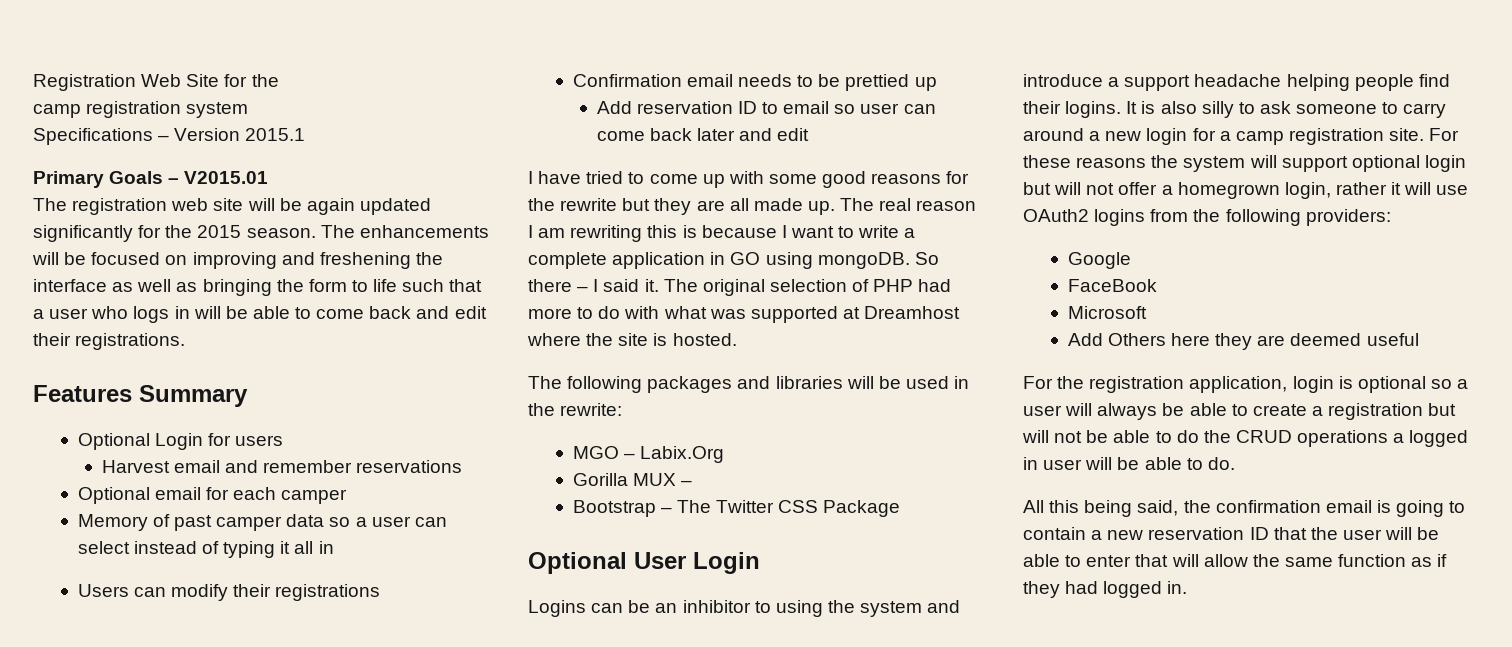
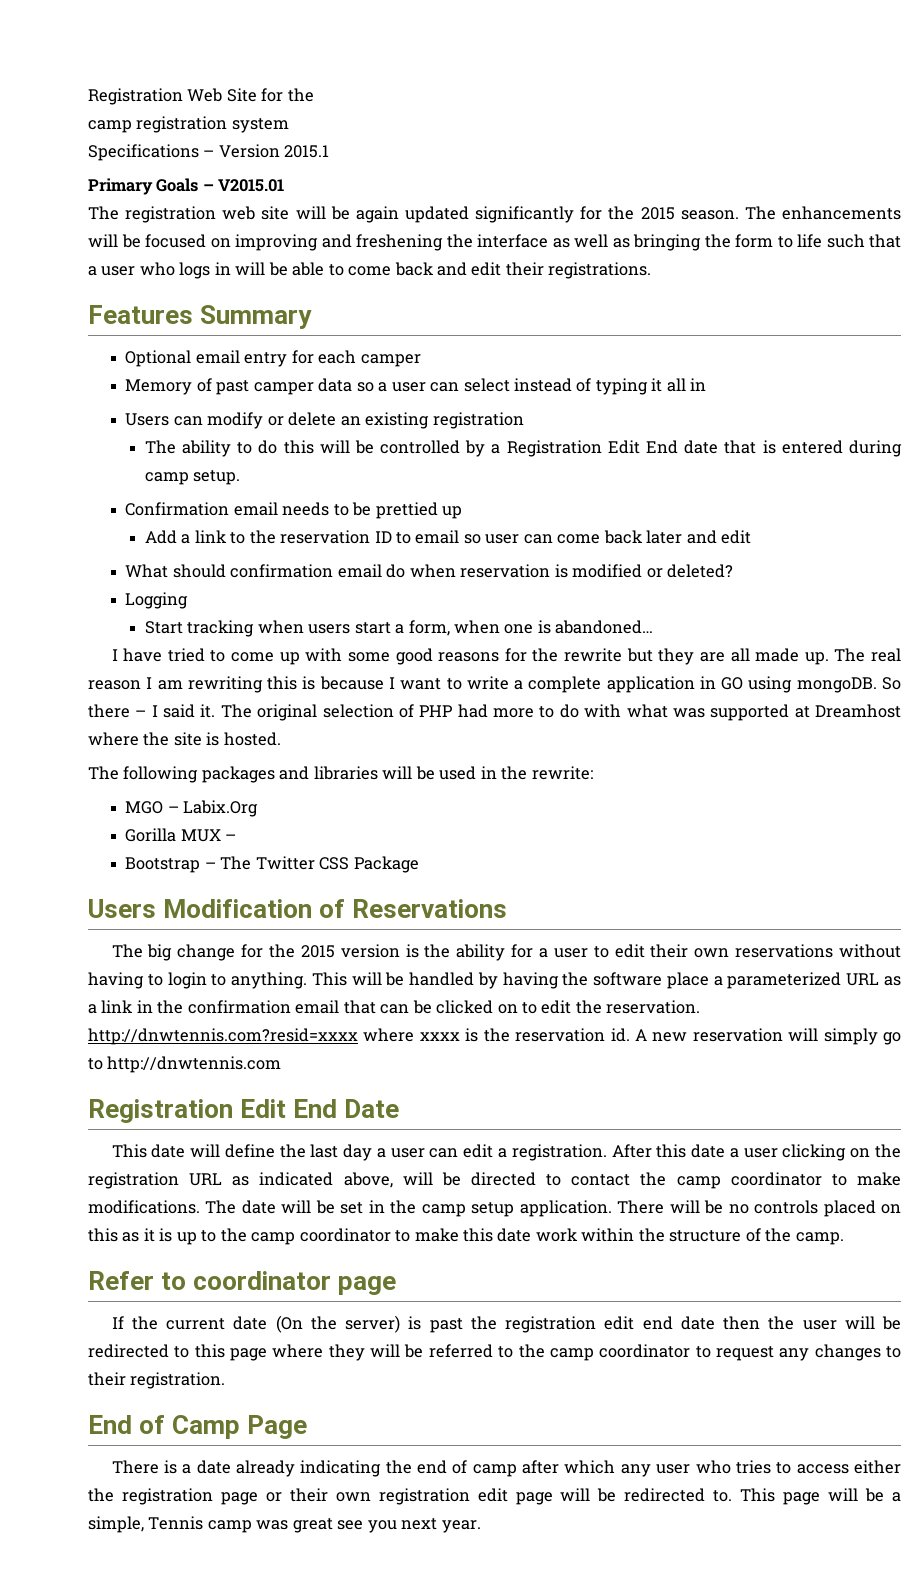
[154,433,284,450] [101,460,463,473] [77,487,201,504] Login for users // Harvest email and remember reservations // Optional email -> [195,350,288,367] email entry
[233,584,381,601] their registrations -> [267,412,524,429] [144,440,902,457] [144,470,241,485] or delete an existing registration // The ability to do this will be controlled by a Registration Edit End date that is entered during camp setup.
(632, 107) none -> [181,530,276,544] a link to the
(810, 134) none -> [125,564,734,578] [125,592,189,609] [144,620,654,637] // What should confirmation email do when reservation is modified or deleted? // Logging // Start tracking when users start a form, when one is abandoned…
[528,552,760,574] [528,600,961,617] [1023,74,1450,91] [1023,101,1447,118] [1023,128,1460,145] [1023,155,1466,172] [1023,182,1469,199] [1023,209,1391,226] [1067,252,1131,269] [1067,279,1157,292] [1067,306,1147,319] [1067,333,1419,350] [1023,376,1469,393] [1023,403,1457,420] [1022,430,1469,447] [1023,457,1235,470] [1023,500,1466,517] [1023,527,1440,540] [1023,554,1448,567] [1023,581,1188,598] Optional User Login // Logins can be an inhibitor to using the system and introduce a support headache helping people find their logins. It is also silly to ask someone to carry around a new login for a camp registration site. For these reasons the system will support optional login but will not offer a homegrown login, rather it will use OAuth2 logins from the following providers: // Google // FaceBook // Microsoft // Add Others here they are deemed useful // For the registration application, login is optional so a user will always be able to create a registration but will not be able to do the CRUD operations a logged in user will be able to do. // All this being said, the confirmation email is going to contain a new reservation ID that the user will be able to enter that will allow the same function as if they had logged in. -> [88,899,508,918] [111,944,902,961] [88,972,901,989] [88,1000,701,1014] [88,1028,901,1045] [88,1056,282,1073] [88,1099,400,1123] [111,1144,901,1161] [88,1172,901,1189] [88,1200,902,1217] [88,1228,844,1245] [88,1271,397,1295] [111,1315,901,1333] [88,1344,902,1361] [88,1372,226,1389] [88,1415,308,1439] [111,1460,902,1477] [88,1488,902,1505] [88,1516,481,1533] Users Modification of Reservations // The big change for the 2015 version is the ability for a user to edit their own reservations without having to login to anything. This will be handled by having the software place a parameterized URL as a link in the confirmation email that can be clicked on to edit the reservation. http://dnwtennis.com?resid=xxxx where xxxx is the reservation id. A new reservation will simply go to http://dnwtennis.com // Registration Edit End Date // This date will define the last day a user can edit a registration. After this date a user clicking on the registration URL as indicated above, will be directed to contact the camp coordinator to make modifications. The date will be set in the camp setup application. There will be no controls placed on this as it is up to the camp coordinator to make this date work within the structure of the camp. // Refer to coordinator page // If the current date (On the server) is past the registration edit end date then the user will be redirected to this page where they will be referred to the camp coordinator to request any changes to their registration. // End of Camp Page // There is a date already indicating the end of camp after which any user who tries to access either the registration page or their own registration edit page will be redirected to. This page will be a simple, Tennis camp was great see you next year.

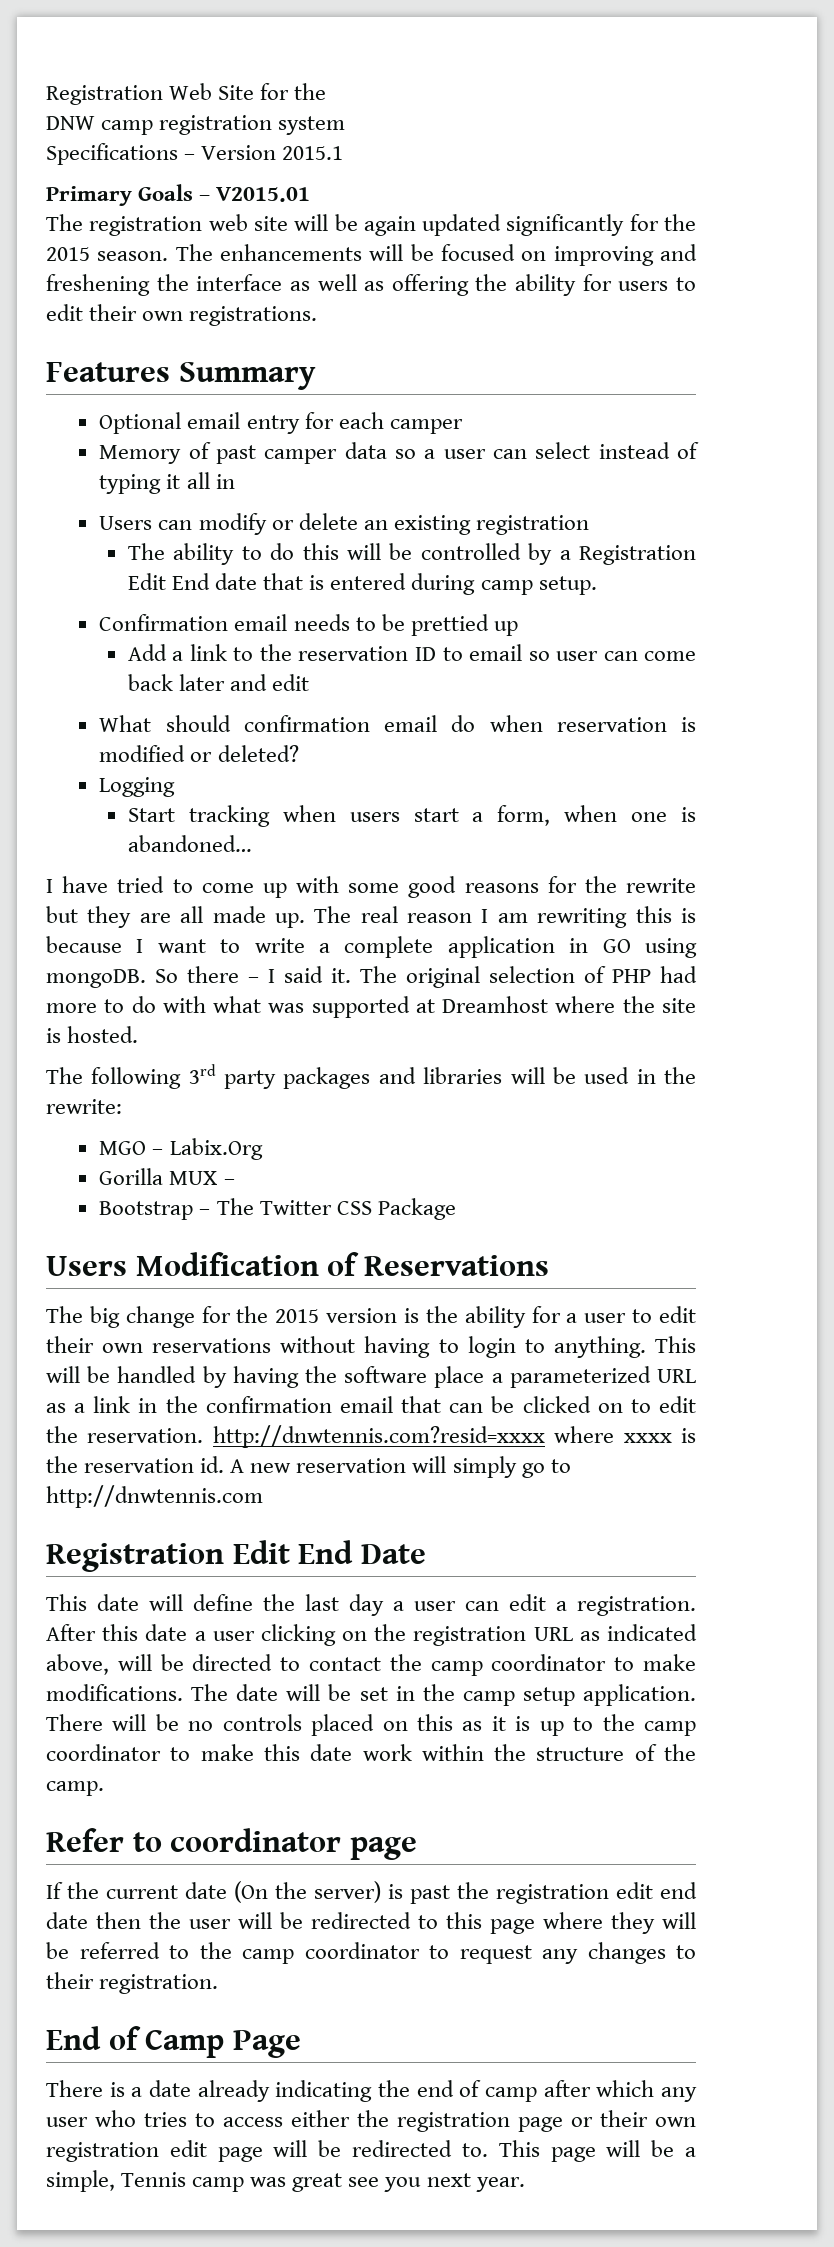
(314, 95) none -> [46,116,95,130] DNW
[633,234,901,251] [88,262,544,279] bringing the form to life such that a user who logs in will be able to come back and edit their -> [391,274,696,296] [46,304,184,321] offering the ability for users to edit their own
(199, 774) none -> [188,1064,277,1089] 3rd party

